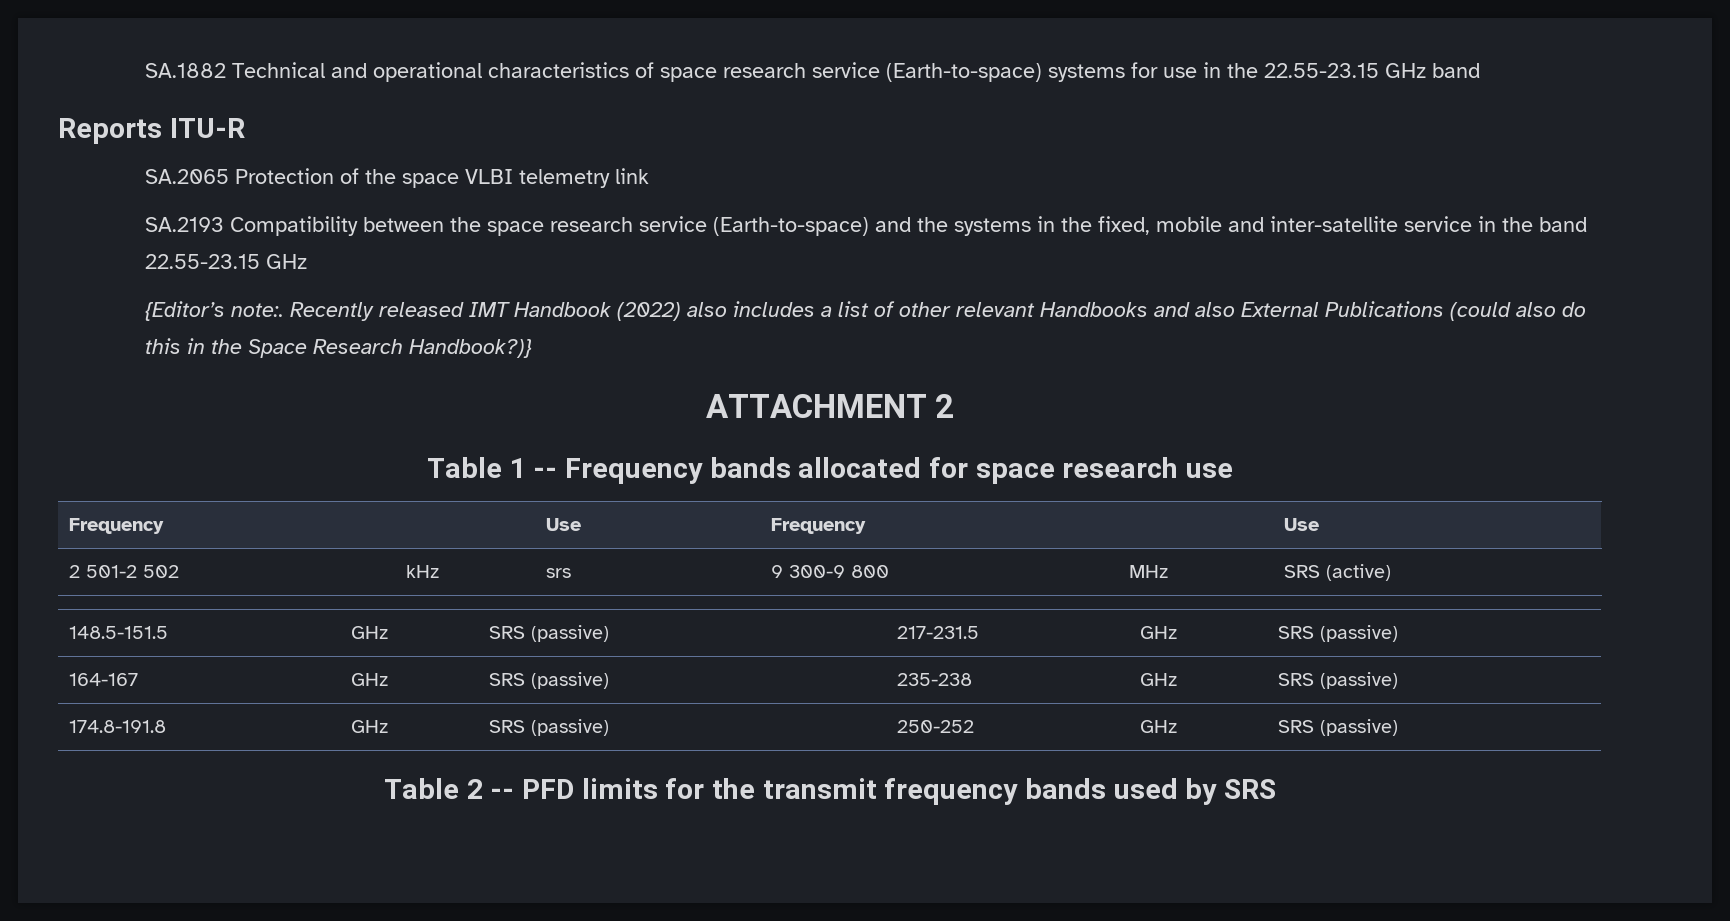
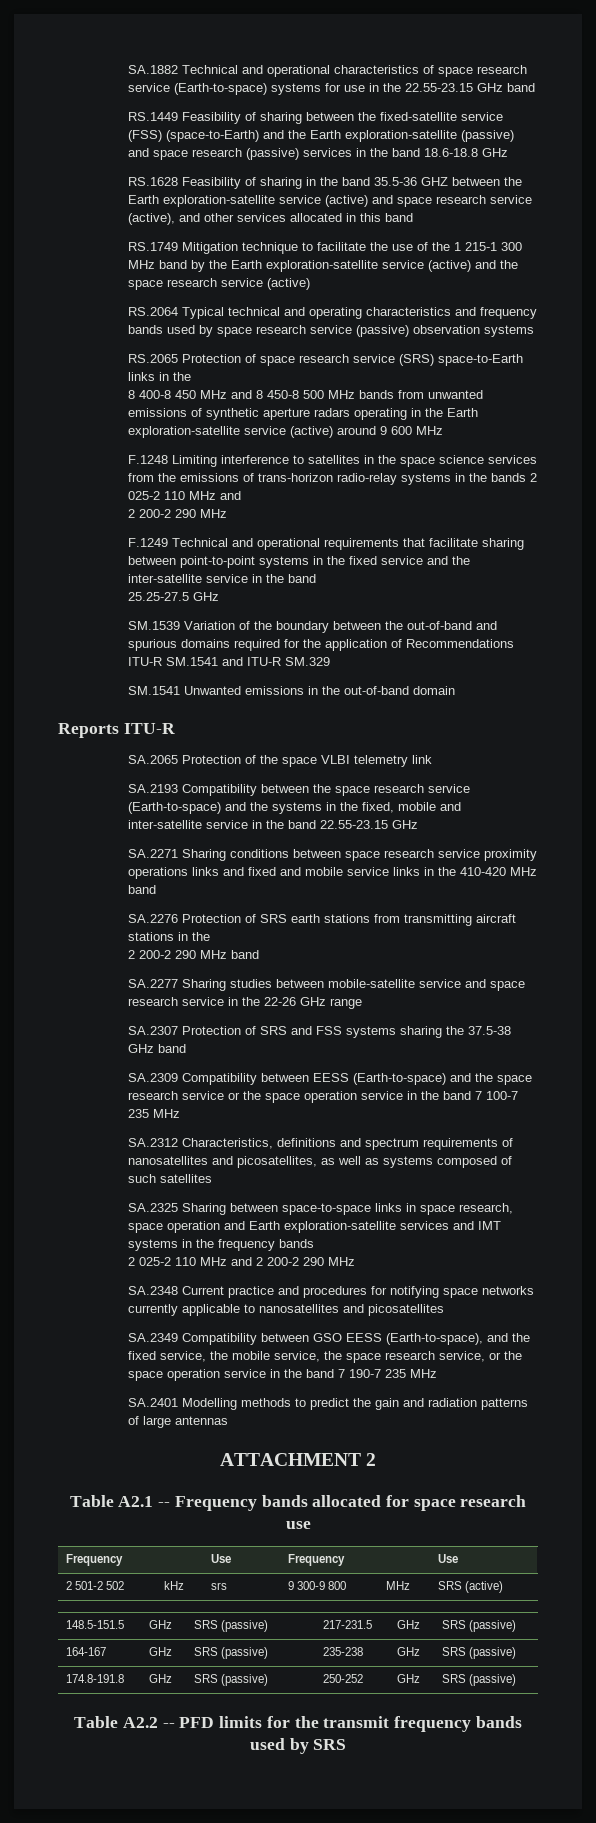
(1481, 70) none -> [127,112,503,124] [127,130,514,142] [127,148,508,160] [127,177,522,189] [127,195,532,207] [127,213,413,225] [127,242,522,254] [127,260,518,272] [127,278,310,290] [127,307,537,319] [127,325,534,337] [127,354,523,366] [127,372,191,381] [127,390,483,399] [127,408,478,420] [127,426,443,438] [127,455,537,467] [127,473,537,485] [127,491,241,500] [127,509,227,518] [127,538,524,550] [127,556,470,568] [127,574,316,583] [127,592,219,601] [127,621,497,633] [127,639,514,651] [127,657,330,666] [127,686,455,695] // RS.1449 Feasibility of sharing between the fixed-satellite service (FSS) (space-to-Earth) and the Earth exploration-satellite (passive) and space research (passive) services in the band 18.6-18.8 GHz // RS.1628 Feasibility of sharing in the band 35.5-36 GHZ between the Earth exploration-satellite service (active) and space research service (active), and other services allocated in this band // RS.1749 Mitigation technique to facilitate the use of the 1 215-1 300 MHz band by the Earth exploration-satellite service (active) and the space research service (active) // RS.2064 Typical technical and operating characteristics and frequency bands used by space research service (passive) observation systems // RS.2065 Protection of space research service (SRS) space-to-Earth links in the // 8 400-8 450 MHz and 8 450-8 500 MHz bands from unwanted emissions of synthetic aperture radars operating in the Earth exploration-satellite service (active) around 9 600 MHz // F.1248 Limiting interference to satellites in the space science services from the emissions of trans-horizon radio-relay systems in the bands 2 025-2 110 MHz and // 2 200-2 290 MHz // F.1249 Technical and operational requirements that facilitate sharing between point-to-point systems in the fixed service and the inter-satellite service in the band // 25.25-27.5 GHz // SM.1539 Variation of the boundary between the out-of-band and spurious domains required for the application of Recommendations ITU-R SM.1541 and ITU-R SM.329 // SM.1541 Unwanted emissions in the out-of-band domain
[145,301,1587,321] [145,338,533,358] {Editor’s note:. Recently released IMT Handbook (2022) also includes a list of other relevant Handbooks and also External Publications (could also do this in the Space Research Handbook?)} -> [127,849,537,861] [127,867,537,879] [127,885,156,894] [127,914,516,926] [127,932,210,941] [127,950,259,959] [127,979,525,991] [127,997,362,1009] [127,1026,511,1038] [127,1044,186,1053] [127,1073,532,1085] [127,1091,518,1103] [127,1109,180,1118] [127,1138,513,1150] [127,1156,512,1168] [127,1174,212,1183] [127,1203,513,1215] [127,1221,501,1233] [127,1239,314,1251] [127,1257,355,1266] [127,1286,534,1298] [127,1304,444,1316] [127,1333,530,1345] [127,1351,522,1363] [127,1369,437,1381] [127,1398,528,1410] [127,1416,228,1428] SA.2271 Sharing conditions between space research service proximity operations links and fixed and mobile service links in the 410-420 MHz band // SA.2276 Protection of SRS earth stations from transmitting aircraft stations in the // 2 200-2 290 MHz band // SA.2277 Sharing studies between mobile-satellite service and space research service in the 22-26 GHz range // SA.2307 Protection of SRS and FSS systems sharing the 37.5-38 GHz band // SA.2309 Compatibility between EESS (Earth-to-space) and the space research service or the space operation service in the band 7 100-7 235 MHz // SA.2312 Characteristics, definitions and spectrum requirements of nanosatellites and picosatellites, as well as systems composed of such satellites // SA.2325 Sharing between space-to-space links in space research, space operation and Earth exploration-satellite services and IMT systems in the frequency bands // 2 025-2 110 MHz and 2 200-2 290 MHz // SA.2348 Current practice and procedures for notifying space networks currently applicable to nanosatellites and picosatellites // SA.2349 Compatibility between GSO EESS (Earth-to-space), and the fixed service, the mobile service, the space research service, or the space operation service in the band 7 190-7 235 MHz // SA.2401 Modelling methods to predict the gain and radiation patterns of large antennas
[509,458,526,478] 1 -> [118,1496,154,1507] A2.1
[466,779,483,799] 2 -> [122,1717,158,1728] A2.2

